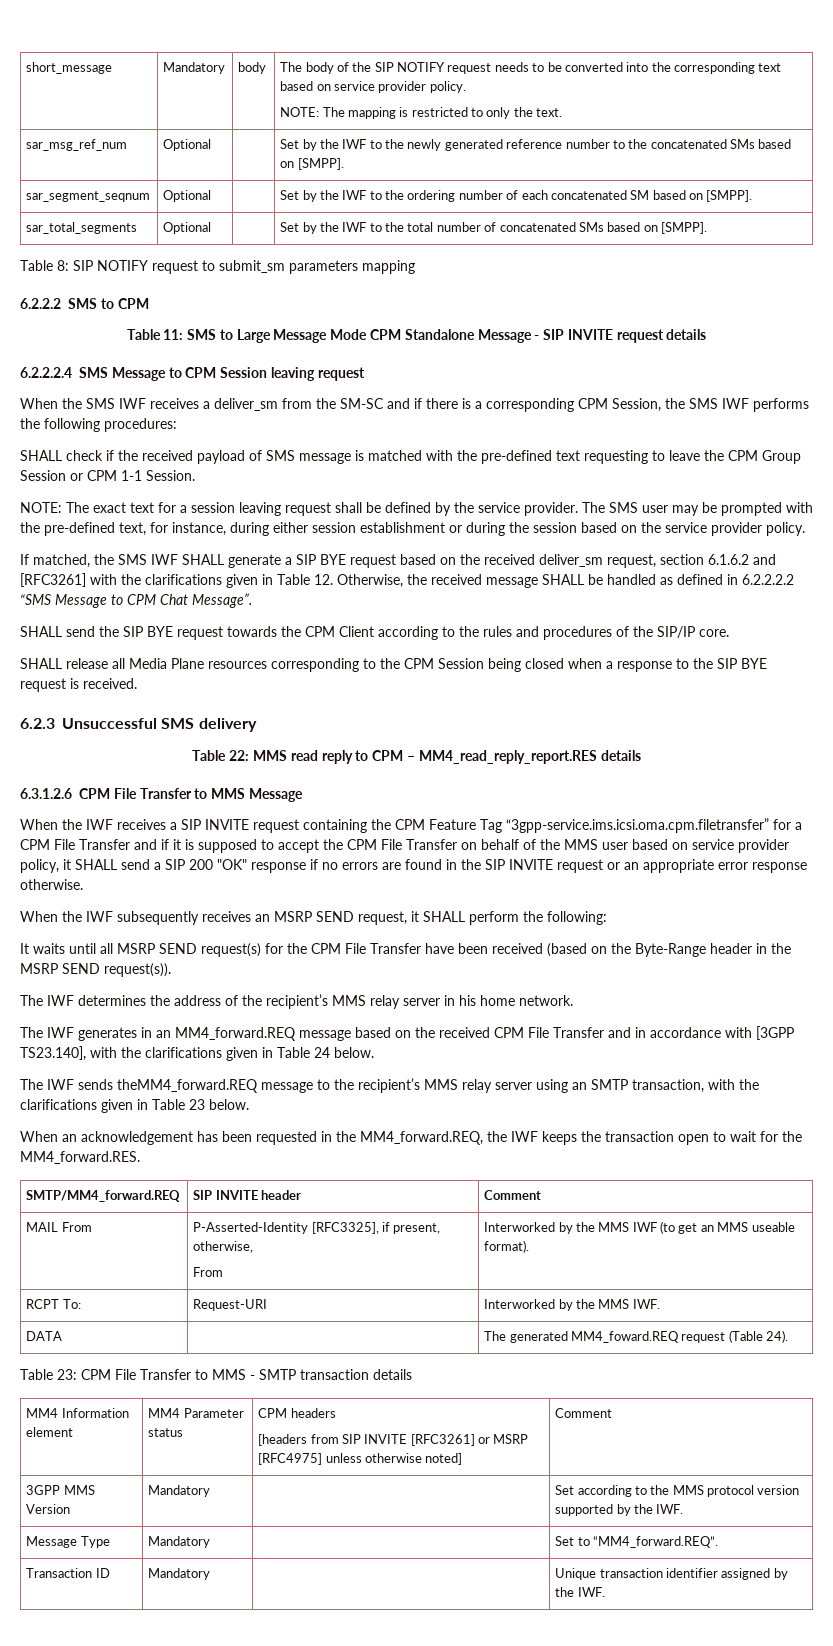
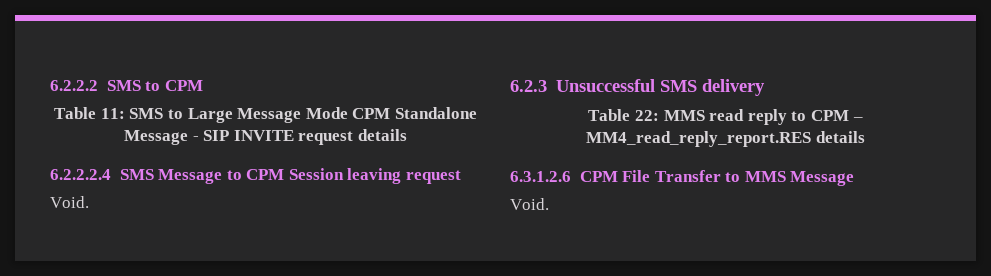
[26,62,113,74] [163,62,226,74] [238,62,267,74] [280,62,782,74] [280,81,466,93] [280,107,563,119] [26,139,128,151] [163,139,212,151] [280,139,792,151] [280,158,344,170] [26,191,151,202] [163,190,212,202] [280,190,753,202] [26,222,138,234] [163,222,212,234] [280,222,708,234] [20,260,415,274] short_message | Mandatory | body | The body of the SIP NOTIFY request needs to be converted into the corresponding text based on service provider policy. // NOTE: The mapping is restricted to only the text. // sar_msg_ref_num | Optional | | Set by the IWF to the newly generated reference number to the concatenated SMs based on [SMPP]. // sar_segment_seqnum | Optional | | Set by the IWF to the ordering number of each concatenated SM based on [SMPP]. // sar_total_segments | Optional | | Set by the IWF to the total number of concatenated SMs based on [SMPP]. // Table 8: SIP NOTIFY request to submit_sm parameters mapping // -> (50, 85) none
[20,398,809,412] [20,418,177,432] [20,450,801,464] [20,470,195,481] [20,502,813,516] [20,522,805,536] [20,554,776,568] [20,573,794,588] [20,593,252,608] [20,626,729,640] [20,658,767,672] [20,678,137,692] When the SMS IWF receives a deliver_sm from the SM-SC and if there is a corresponding CPM Session, the SMS IWF performs the following procedures: // SHALL check if the received payload of SMS message is matched with the pre-defined text requesting to leave the CPM Group Session or CPM 1-1 Session. // NOTE: The exact text for a session leaving request shall be defined by the service provider. The SMS user may be prompted with the pre-defined text, for instance, during either session establishment or during the session based on the service provider policy. // If matched, the SMS IWF SHALL generate a SIP BYE request based on the received deliver_sm request, section 6.1.6.2 and [RFC3261] with the clarifications given in Table 12. Otherwise, the received message SHALL be handled as defined in 6.2.2.2.2 “SMS Message to CPM Chat Message”. // SHALL send the SIP BYE request towards the CPM Client according to the rules and procedures of the SIP/IP core. // SHALL release all Media Plane resources corresponding to the CPM Session being closed when a response to the SIP BYE request is received. -> [50,196,89,208] Void.
[20,818,802,833] [20,839,789,853] [20,859,807,873] [20,879,83,890] [20,911,607,925] [20,943,791,957] [20,963,171,977] [20,994,573,1009] [20,1026,794,1041] [20,1046,374,1061] [20,1078,759,1093] [20,1099,249,1113] [20,1131,802,1145] [20,1151,140,1164] [26,1190,181,1202] [193,1190,301,1200] [484,1190,542,1200] [26,1222,92,1232] [193,1222,441,1234] [193,1241,254,1253] [193,1267,224,1277] [484,1221,795,1234] [484,1240,530,1253] [26,1299,81,1309] [193,1299,268,1311] [484,1299,660,1311] [26,1331,63,1341] [484,1330,789,1343] [20,1369,412,1380] [26,1408,129,1418] [26,1427,74,1437] [148,1408,244,1418] [148,1428,184,1437] [258,1408,336,1418] [258,1434,529,1446] [258,1453,463,1465] [555,1408,613,1418] [26,1485,95,1495] [26,1504,71,1514] [148,1485,211,1497] [555,1485,800,1497] [555,1504,684,1516] [26,1536,110,1548] [148,1536,211,1548] [555,1536,718,1548] [26,1568,110,1578] [148,1568,211,1580] [555,1568,788,1580] [555,1587,605,1597] When the IWF receives a SIP INVITE request containing the CPM Feature Tag “3gpp-service.ims.icsi.oma.cpm.filetransfer” for a CPM File Transfer and if it is supposed to accept the CPM File Transfer on behalf of the MMS user based on service provider policy, it SHALL send a SIP 200 "OK" response if no errors are found in the SIP INVITE request or an appropriate error response otherwise. // When the IWF subsequently receives an MSRP SEND request, it SHALL perform the following: // It waits until all MSRP SEND request(s) for the CPM File Transfer have been received (based on the Byte-Range header in the MSRP SEND request(s)). // The IWF determines the address of the recipient’s MMS relay server in his home network. // The IWF generates in an MM4_forward.REQ message based on the received CPM File Transfer and in accordance with [3GPP TS23.140], with the clarifications given in Table 24 below. // The IWF sends theMM4_forward.REQ message to the recipient’s MMS relay server using an SMTP transaction, with the clarifications given in Table 23 below. // When an acknowledgement has been requested in the MM4_forward.REQ, the IWF keeps the transaction open to wait for the MM4_forward.RES. // SMTP/MM4_forward.REQ | SIP INVITE header | Comment // MAIL From | P-Asserted-Identity [RFC3325], if present, otherwise, // From | Interworked by the MMS IWF (to get an MMS useable format). // RCPT To: | Request-URI | Interworked by the MMS IWF. // DATA | | The generated MM4_foward.REQ request (Table 24). // Table 23: CPM File Transfer to MMS - SMTP transaction details // MM4 Information element | MM4 Parameter status | CPM headers // [headers from SIP INVITE [RFC3261] or MSRP [RFC4975] unless otherwise noted] | Comment // 3GPP MMS Version | Mandatory | | Set according to the MMS protocol version supported by the IWF. // Message Type | Mandatory | | Set to “MM4_forward.REQ”. // Transaction ID | Mandatory | | Unique transaction identifier assigned by the IWF. -> [510,198,549,210] Void.

